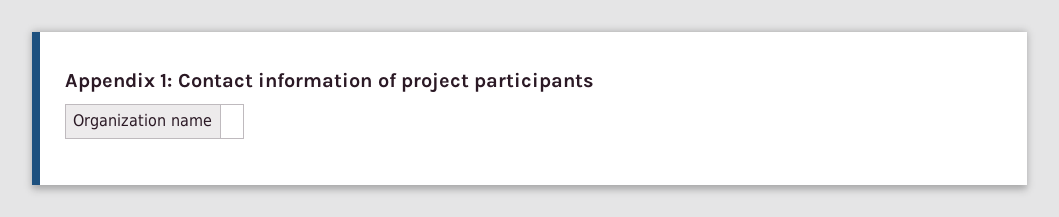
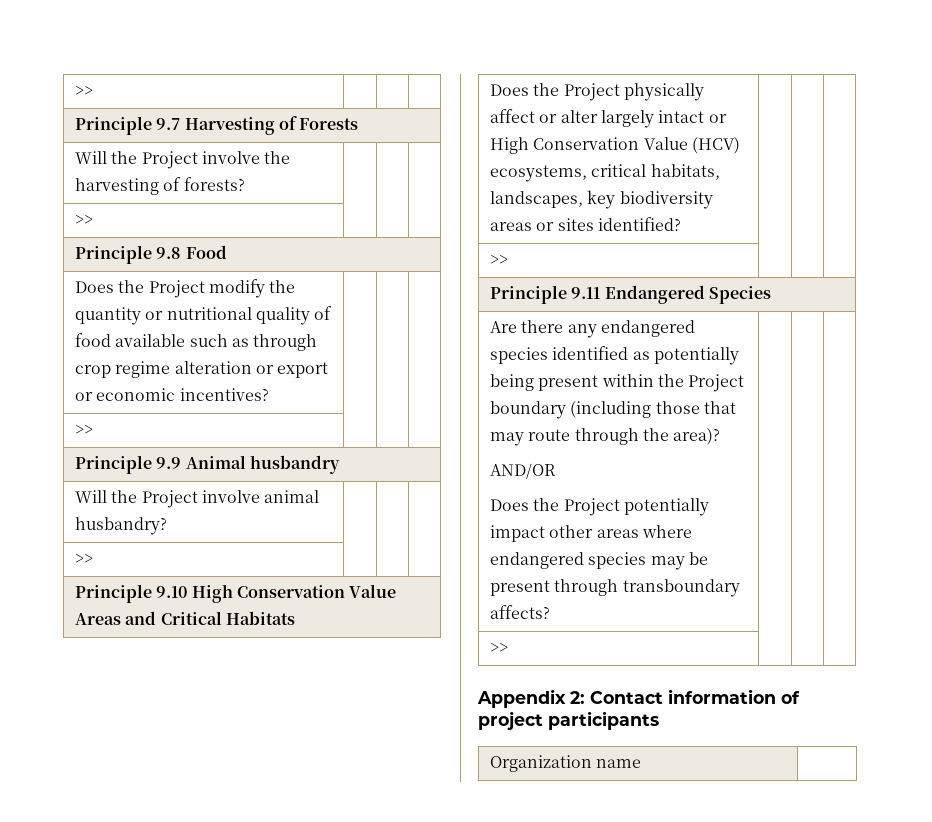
[65,72,173,92] Appendix 1: -> [75,86,94,96] [75,116,359,135] [75,151,291,169] [75,177,245,195] [75,215,94,225] [75,245,227,264] [75,279,296,298] [75,306,333,325] [75,333,318,351] [75,361,329,378] [75,388,269,401] [75,425,94,435] [75,455,341,474] [75,490,320,508] [75,517,168,535] [75,554,94,564] [75,584,397,603] [75,611,296,625] [490,83,705,101] [490,109,727,128] [490,137,741,154] [490,164,720,182] [490,190,713,209] [490,217,682,231] [490,255,509,265] [490,285,772,304] [490,320,696,338] [490,346,740,365] [490,374,745,392] [490,401,737,419] [490,428,721,446] [490,463,557,479] [490,498,710,516] [490,525,693,542] [490,552,709,570] [490,579,740,597] [490,605,551,619] [490,643,509,653] [477,689,585,708] >> | | | // Principle 9.7 Harvesting of Forests // Will the Project involve the harvesting of forests? | | | // >> | | | // Principle 9.8 Food // Does the Project modify the quantity or nutritional quality of food available such as through crop regime alteration or export or economic incentives? | | | // >> | | | // Principle 9.9 Animal husbandry // Will the Project involve animal husbandry? | | | // >> | | | // Principle 9.10 High Conservation Value Areas and Critical Habitats // Does the Project physically affect or alter largely intact or High Conservation Value (HCV) ecosystems, critical habitats, landscapes, key biodiversity areas or sites identified? | | | // >> | | | // Principle 9.11 Endangered Species // Are there any endangered species identified as potentially being present within the Project boundary (including those that may route through the area)? // AND/OR // Does the Project potentially impact other areas where endangered species may be present through transboundary affects? | | | // >> | | | // Appendix 2:

